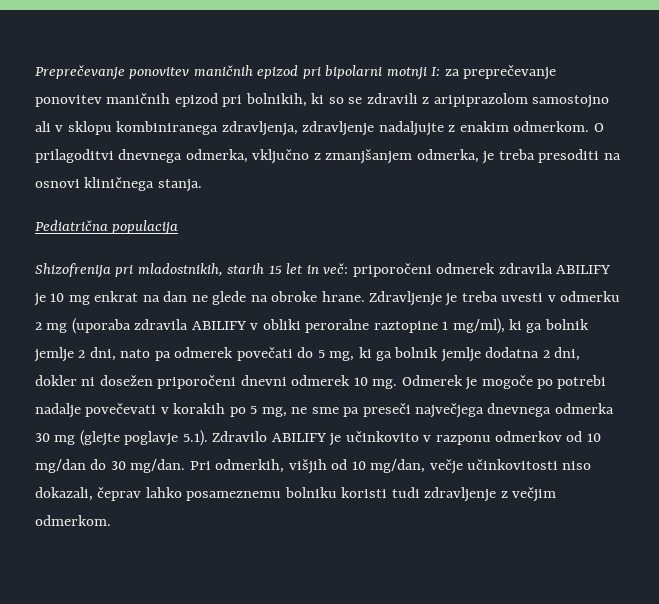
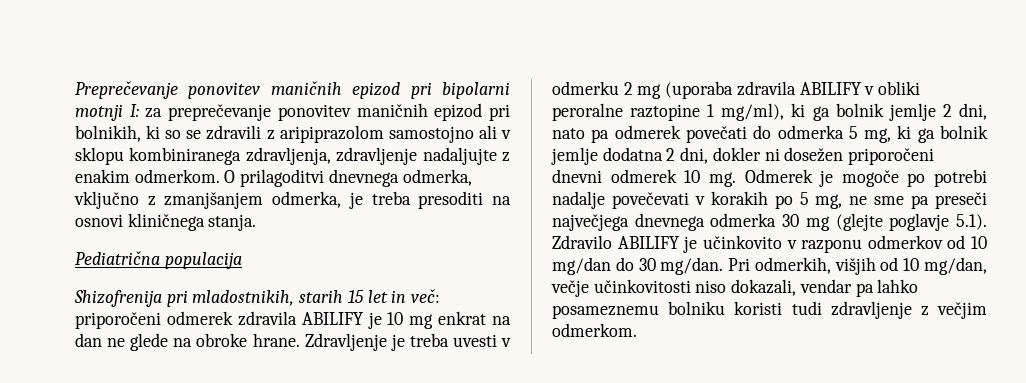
(314, 352) none -> [777,125,844,139] odmerka
[97,487,142,501] čeprav -> [799,279,874,297] vendar pa

